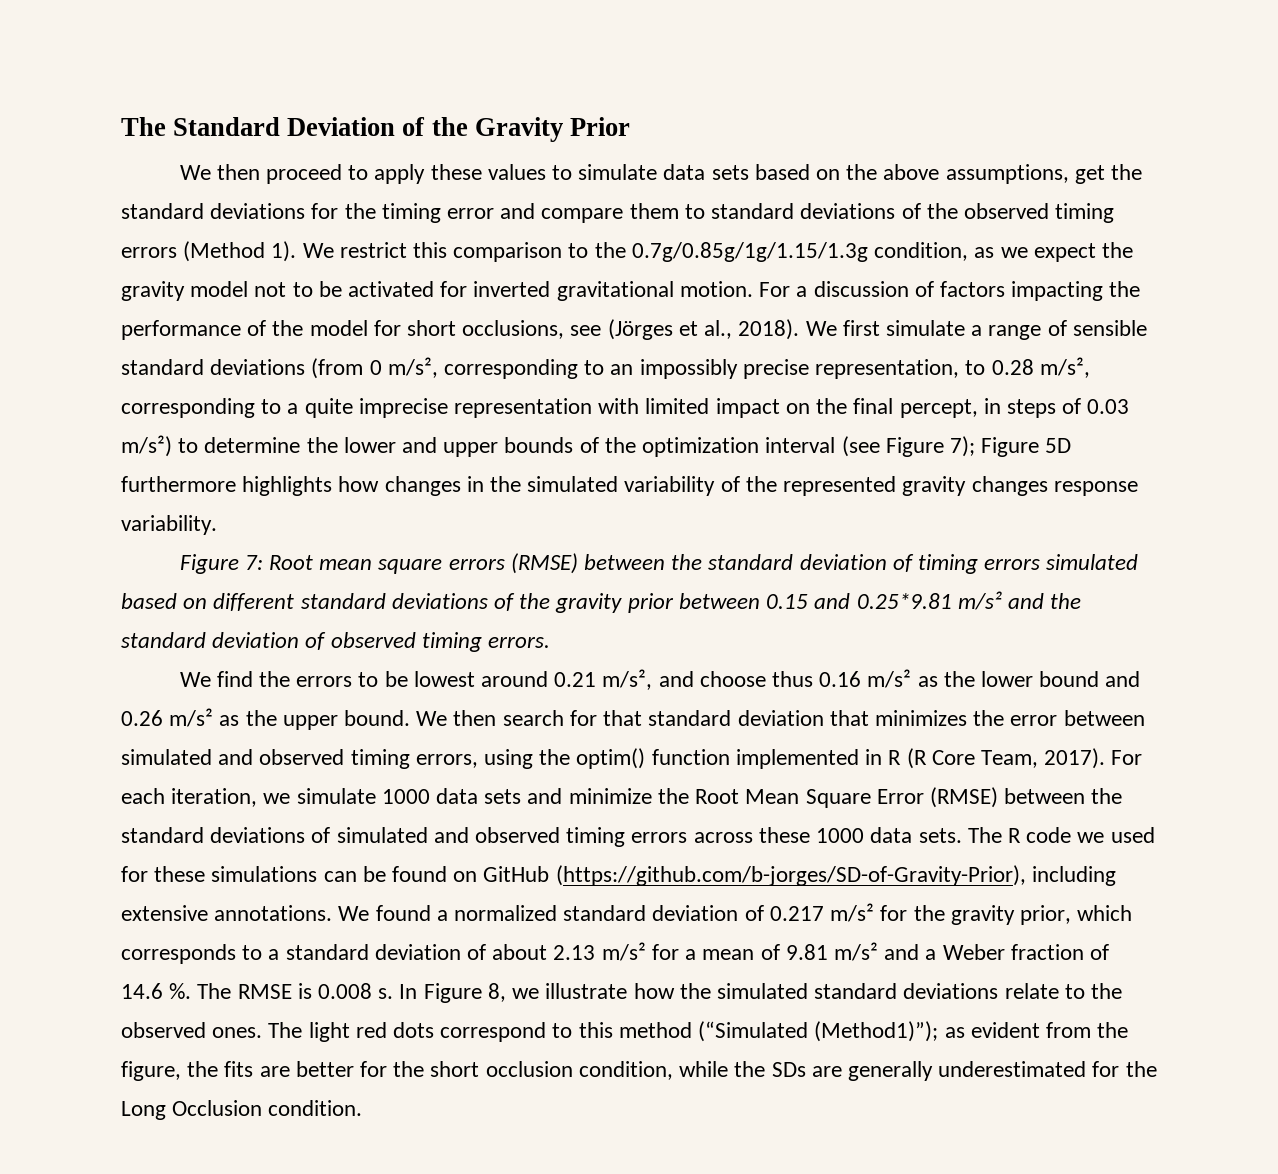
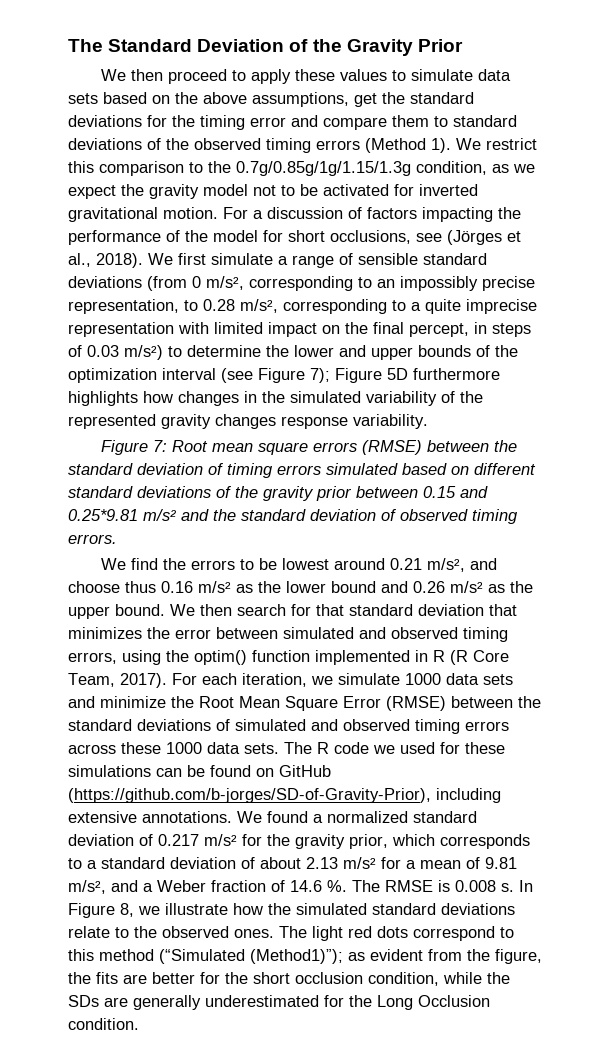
[833,942,878,961] m/s² -> [68,880,106,894] m/s²,

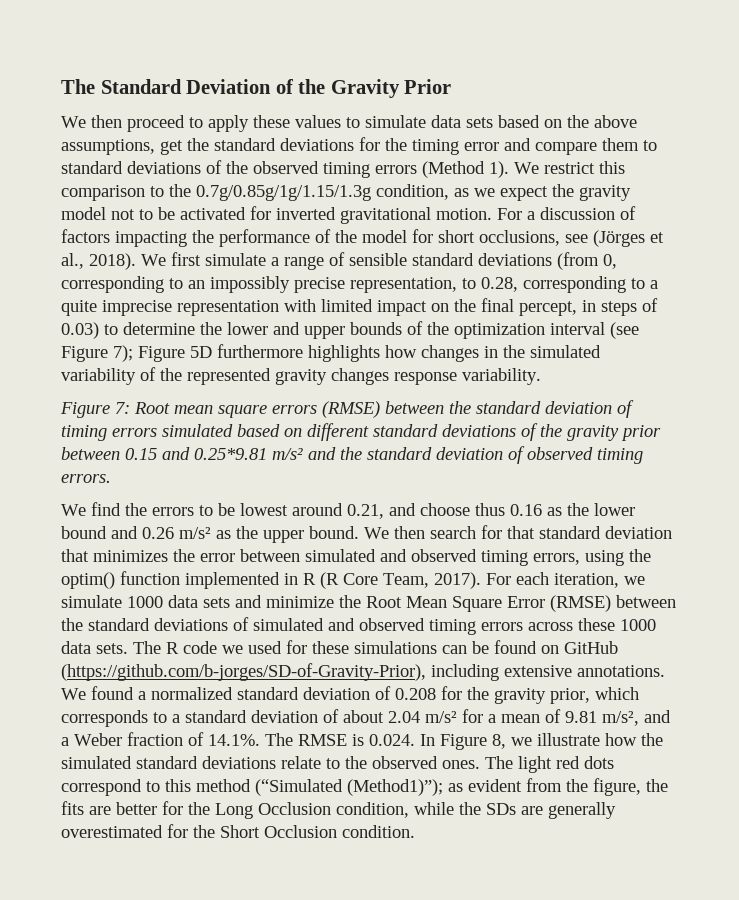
[192,276,244,290] 0 m/s², -> [603,254,617,269] 0,
[203,299,278,313] 0.28 m/s², -> [481,277,518,292] 0.28,
[87,345,163,360] 0.03 m/s²) -> [61,322,99,339] 0.03)
[390,558,466,572] 0.21 m/s², -> [347,504,384,519] 0.21,
[198,581,231,593] m/s² -> (542, 510) none
[158,834,237,846] 0.217 m/s² -> [395,688,436,700] 0.208
[306,857,338,869] 2.13 -> [388,711,420,723] 2.04
[290,880,347,892] 14.6 %. -> [208,734,260,746] 14.1%.
[455,880,514,892] 0.008 s. -> [369,734,415,746] 0.024.
[253,972,363,984] short occlusion -> [215,802,331,819] Long Occlusion
[205,995,413,1010] underestimated for the Long -> [61,824,260,838] overestimated for the Short

